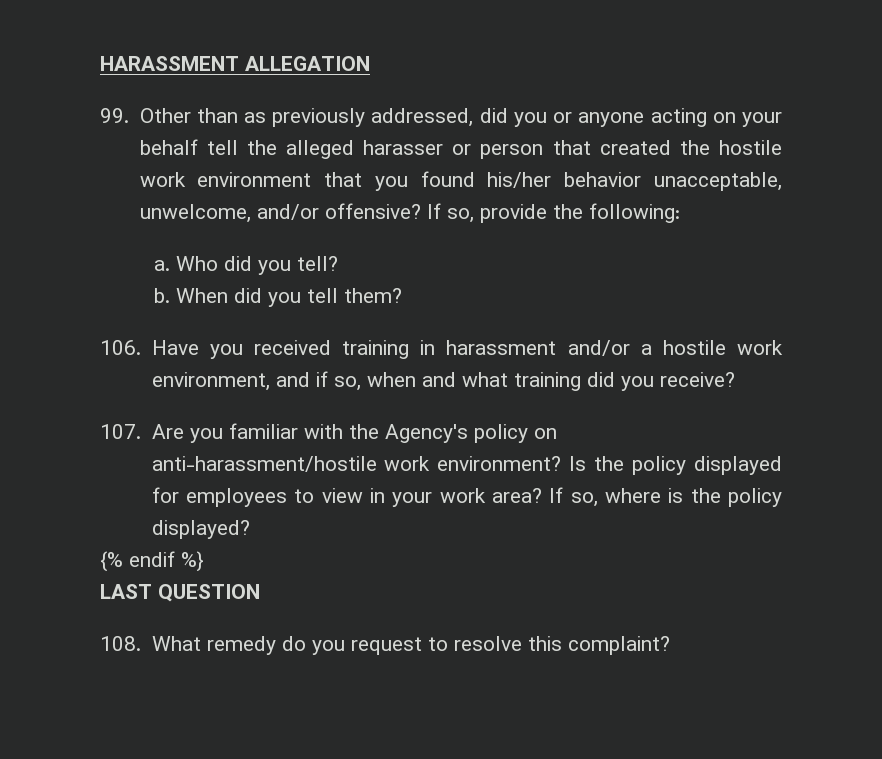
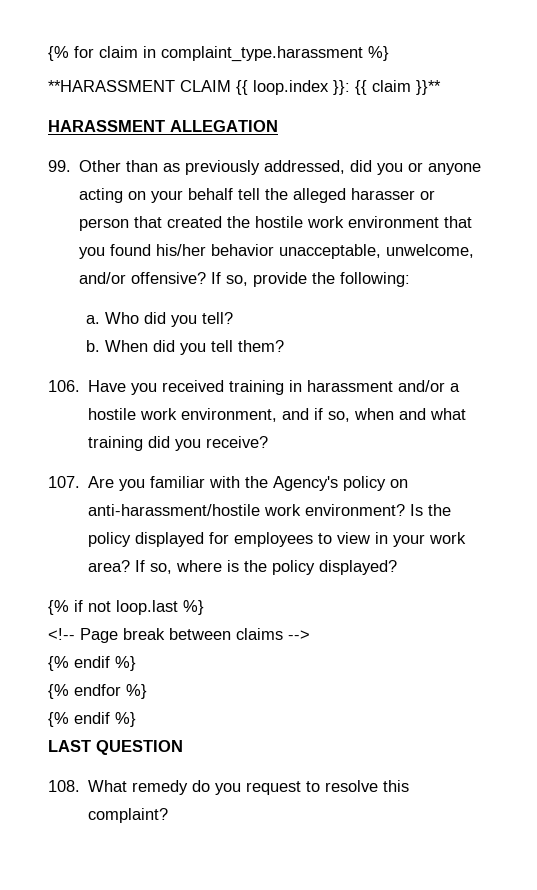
(100, 63) none -> [48,46,389,62] [48,80,441,95] {% for claim in complaint_type.harassment %} // **HARASSMENT CLAIM {{ loop.index }}: {{ claim }}** //
(250, 529) none -> [48,600,204,615] [48,628,310,643] [48,656,136,671] [48,684,147,699] // {% if not loop.last %} // <!-- Page break between claims --> // {% endif %} // {% endfor %}

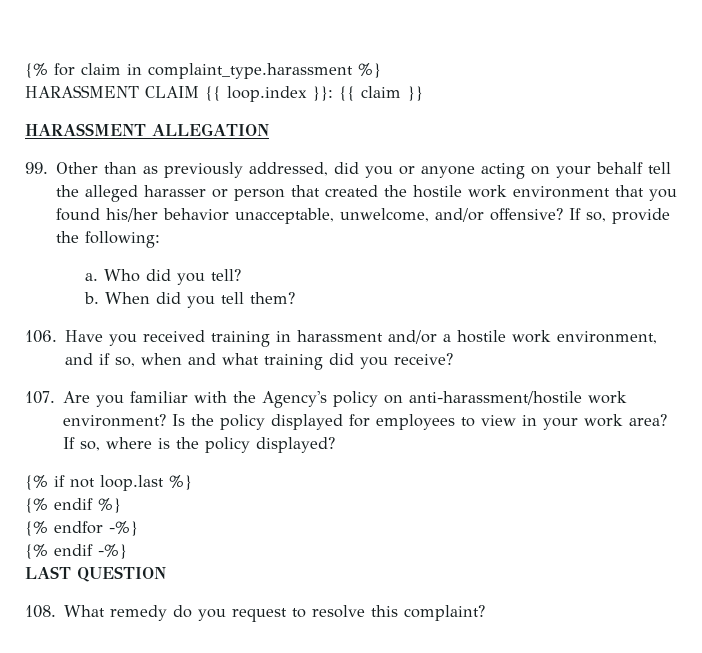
[48,80,175,92] **HARASSMENT -> [25,85,139,98] HARASSMENT
[416,80,441,95] }}** -> [407,86,423,101] }}
[48,628,310,643] // <!-- Page break between claims --> -> (192, 482) none
[126,684,147,699] [48,712,136,727] %} // {% endif %} -> [109,521,138,536] [25,544,127,559] -%} // {% endif -%}

